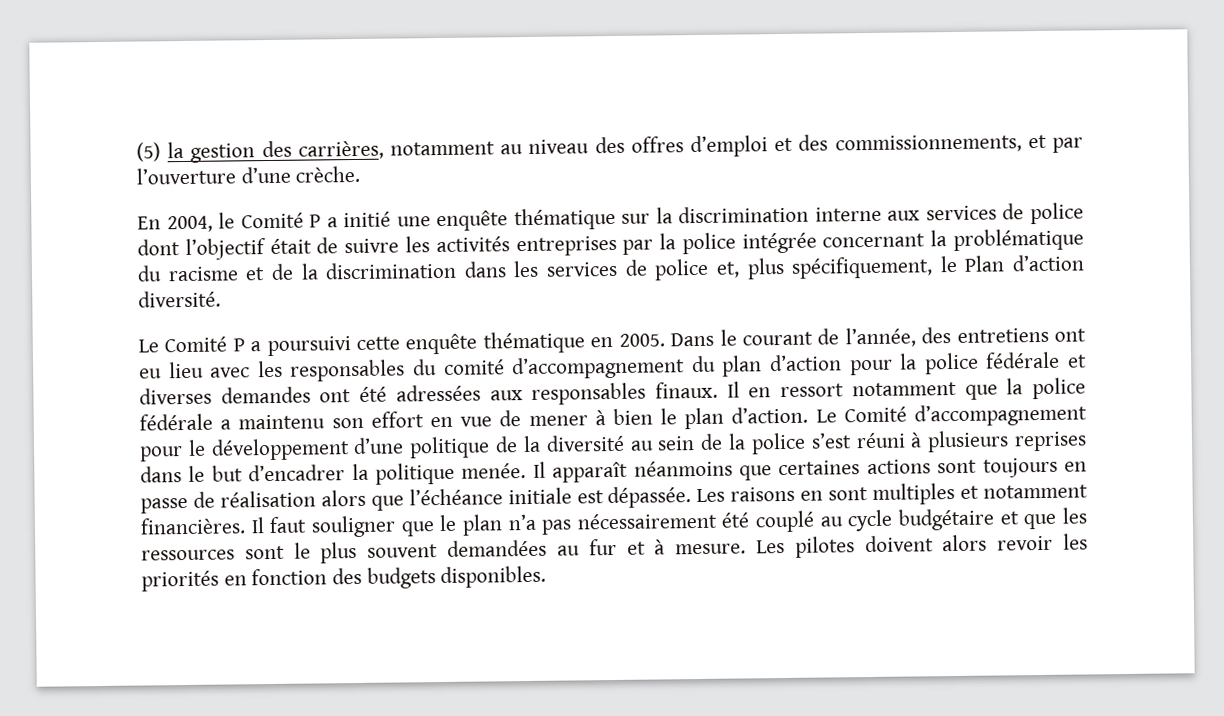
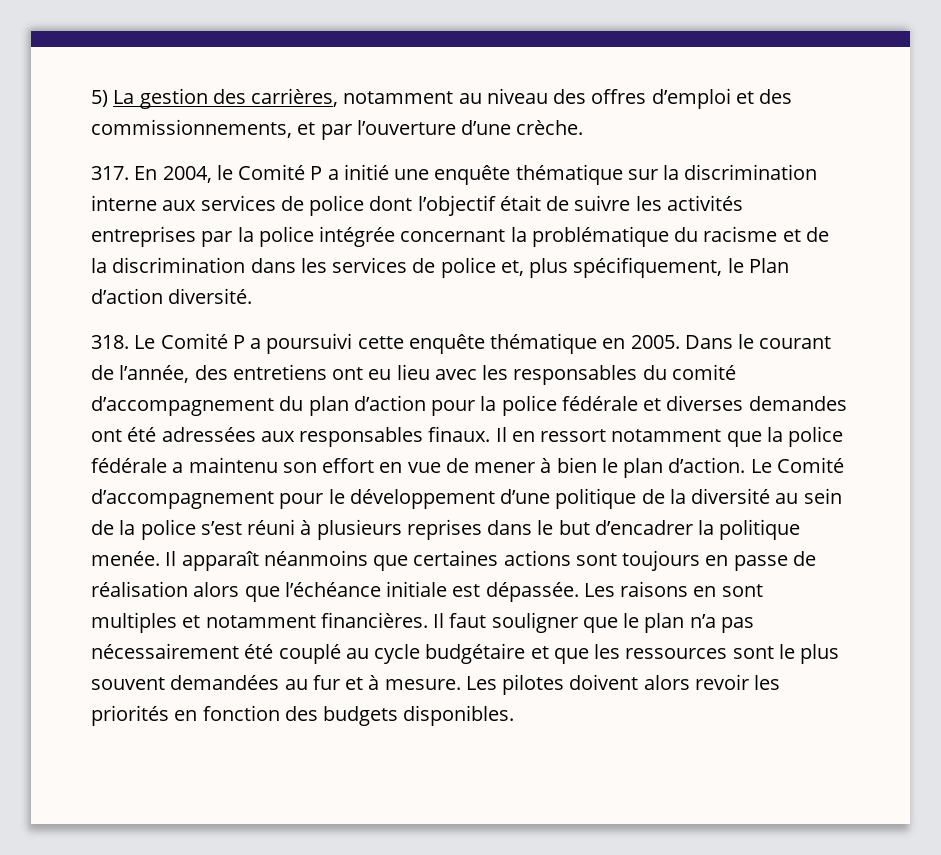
[136,141,185,162] (5) la -> [91,90,135,107] 5) La
(361, 174) none -> [91,166,129,180] 317.
(221, 299) none -> [91,335,129,349] 318.

